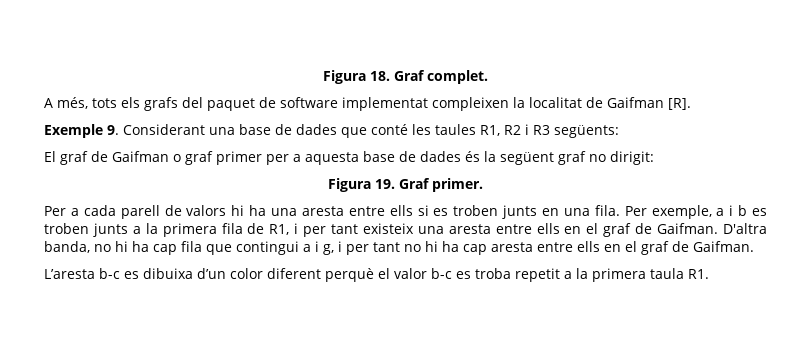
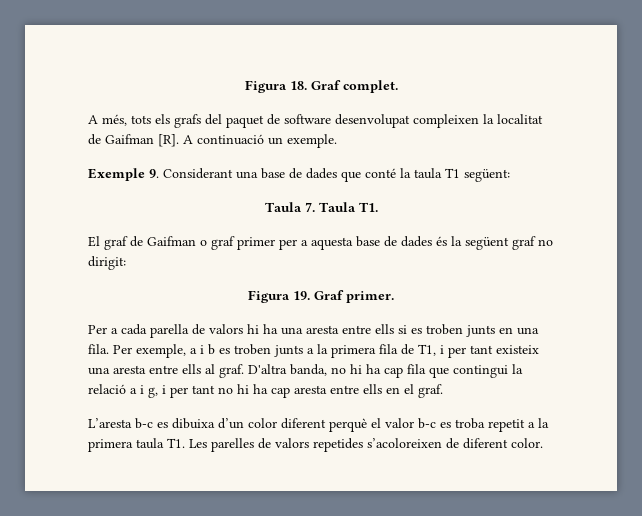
[342,97,428,111] implementat -> [335,114,410,128] desenvolupat
(691, 104) none -> [183,134,337,148] A continuació un exemple.
[412,124,619,138] les taules R1, R2 i R3 següents: -> [400,168,510,182] [264,202,378,212] la taula T1 següent: // Taula 7. Taula T1.
[120,205,160,219] parell -> [150,324,189,338] parella
[269,224,290,235] R1, -> [418,344,436,356] T1,
[564,223,719,237] en el graf de Gaifman. -> [205,364,244,378] al graf.
(299, 248) none -> [512,364,523,374] [88,384,126,394] la relació
[641,241,754,255] graf de Gaifman. -> [418,384,443,398] graf.
[687,269,709,279] R1. -> [167,438,543,452] T1. Les parelles de valors repetides s’acoloreixen de diferent color.

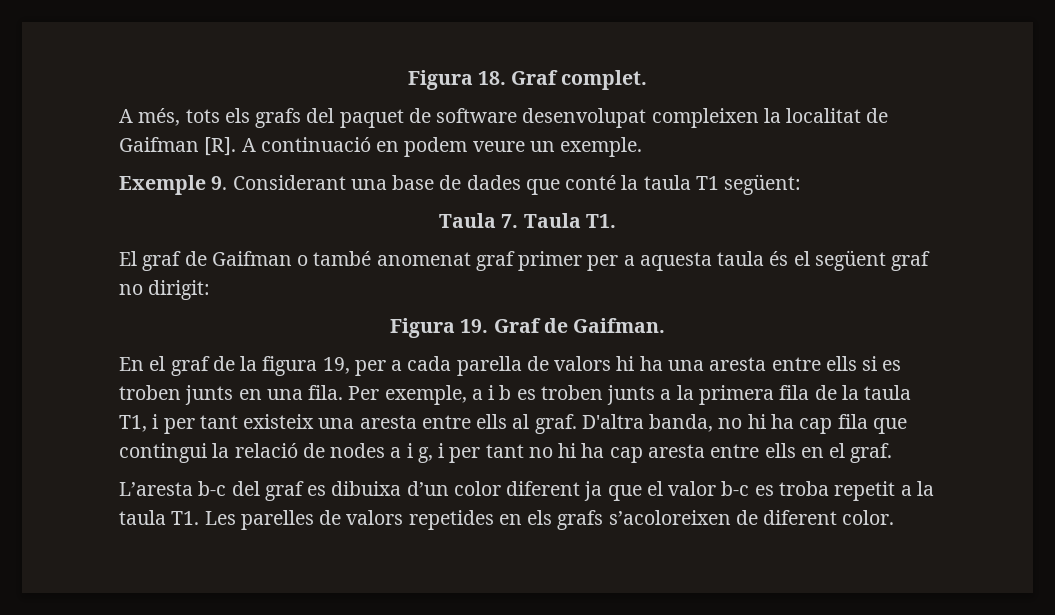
(264, 139) none -> [376,137,525,157] en podem veure
(207, 243) none -> [313,251,471,266] també anomenat
[356,236,462,247] base de dades és la -> [717,251,810,266] taula és el
[346,291,394,303] [88,325,107,334] primer. // Per -> [543,318,666,333] [119,356,386,376] de Gaifman. // En el graf de la figura 19, per
(414, 349) none -> [841,385,912,400] la taula
(126, 389) none -> [302,443,386,458] de nodes
(153, 423) none -> [231,481,304,501] del graf
[329,418,367,432] perquè -> [584,481,642,501] ja que
[88,439,133,452] primera -> (934, 488) none
(363, 445) none -> [498,510,604,530] en els grafs

